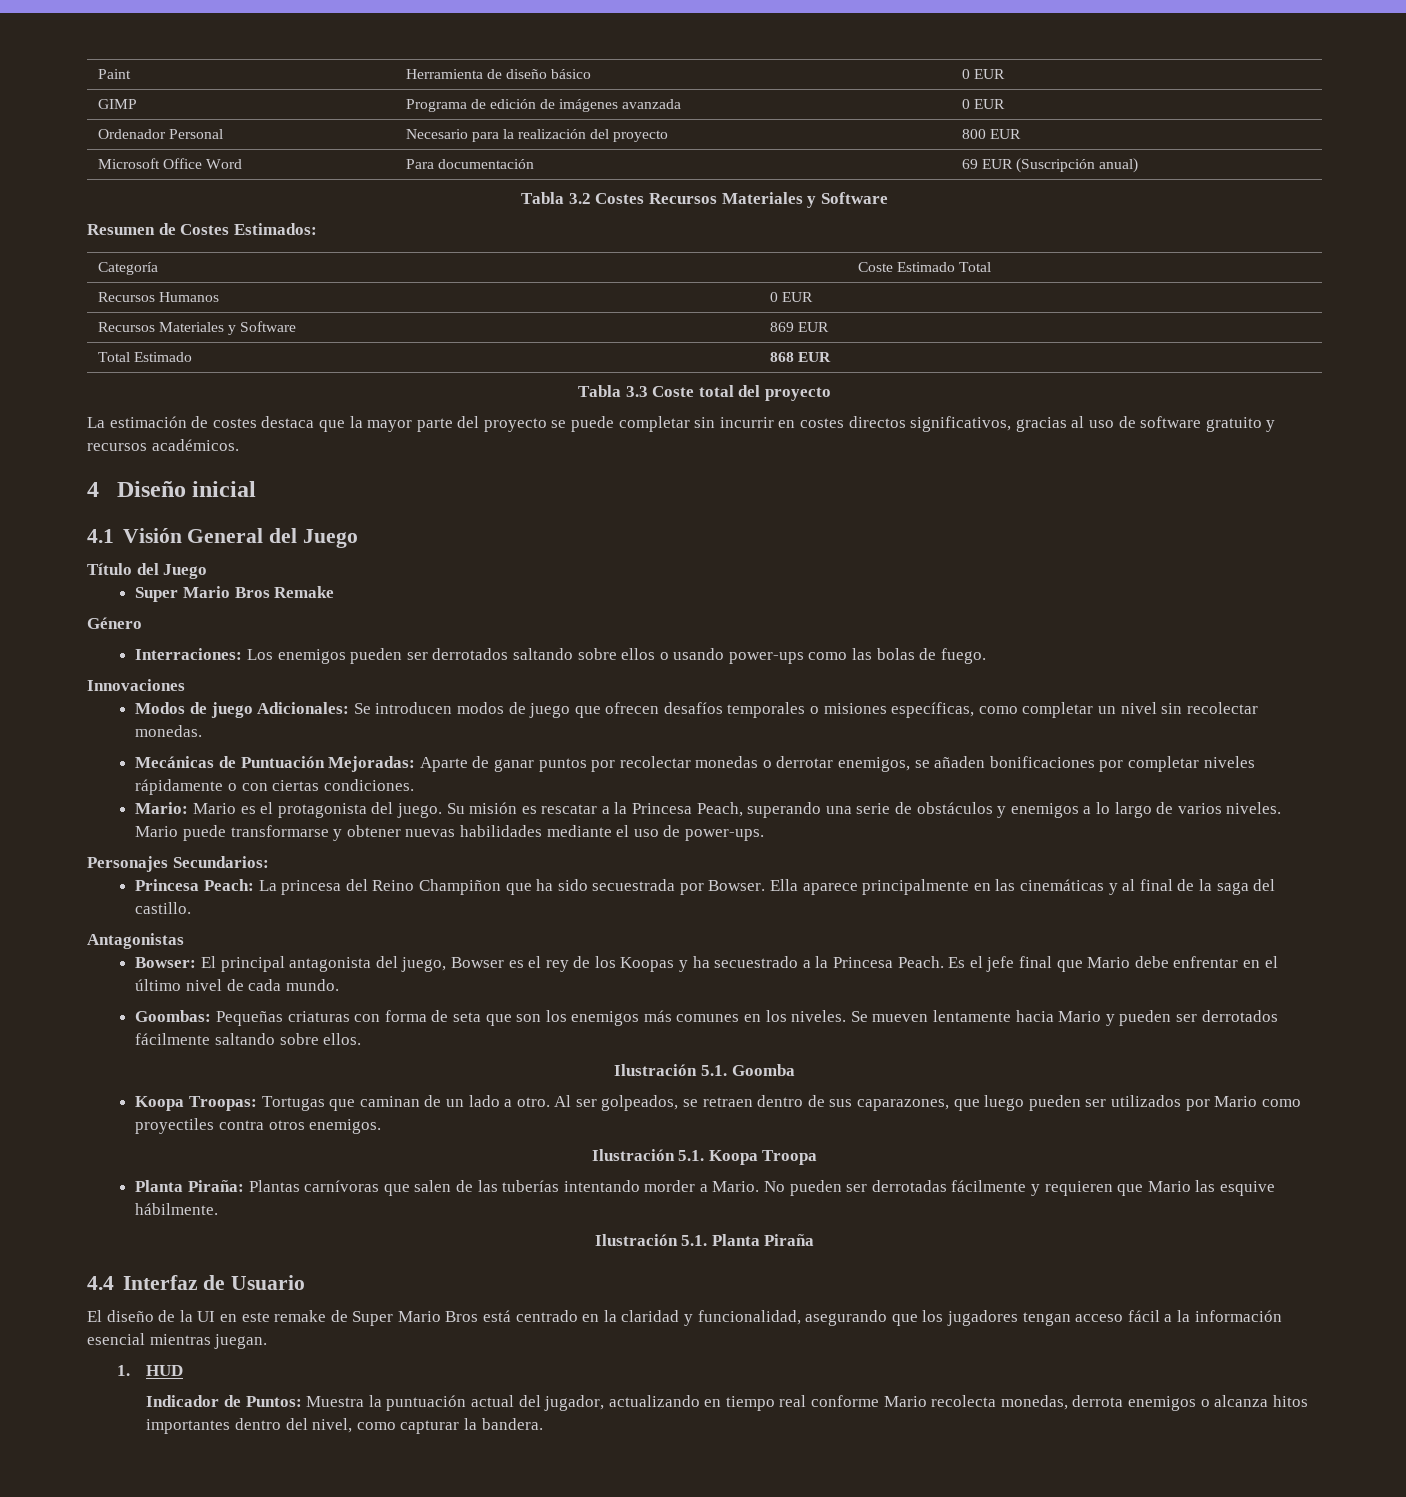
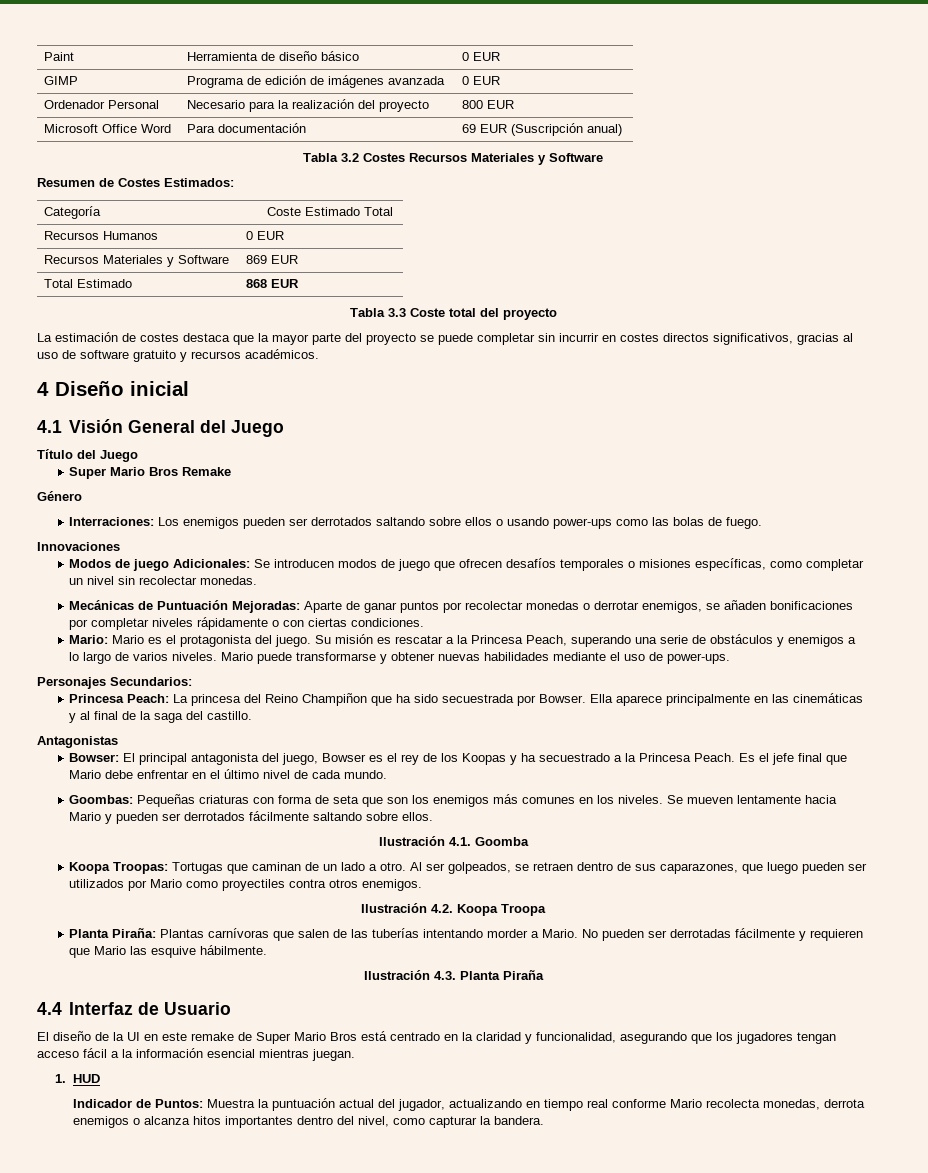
[701,1065,727,1076] 5.1. -> [448,837,471,846] 4.1.
[678,1150,705,1161] 5.1. -> [431,904,453,913] 4.2.
[681,1235,708,1246] 5.1. -> [433,971,456,980] 4.3.

